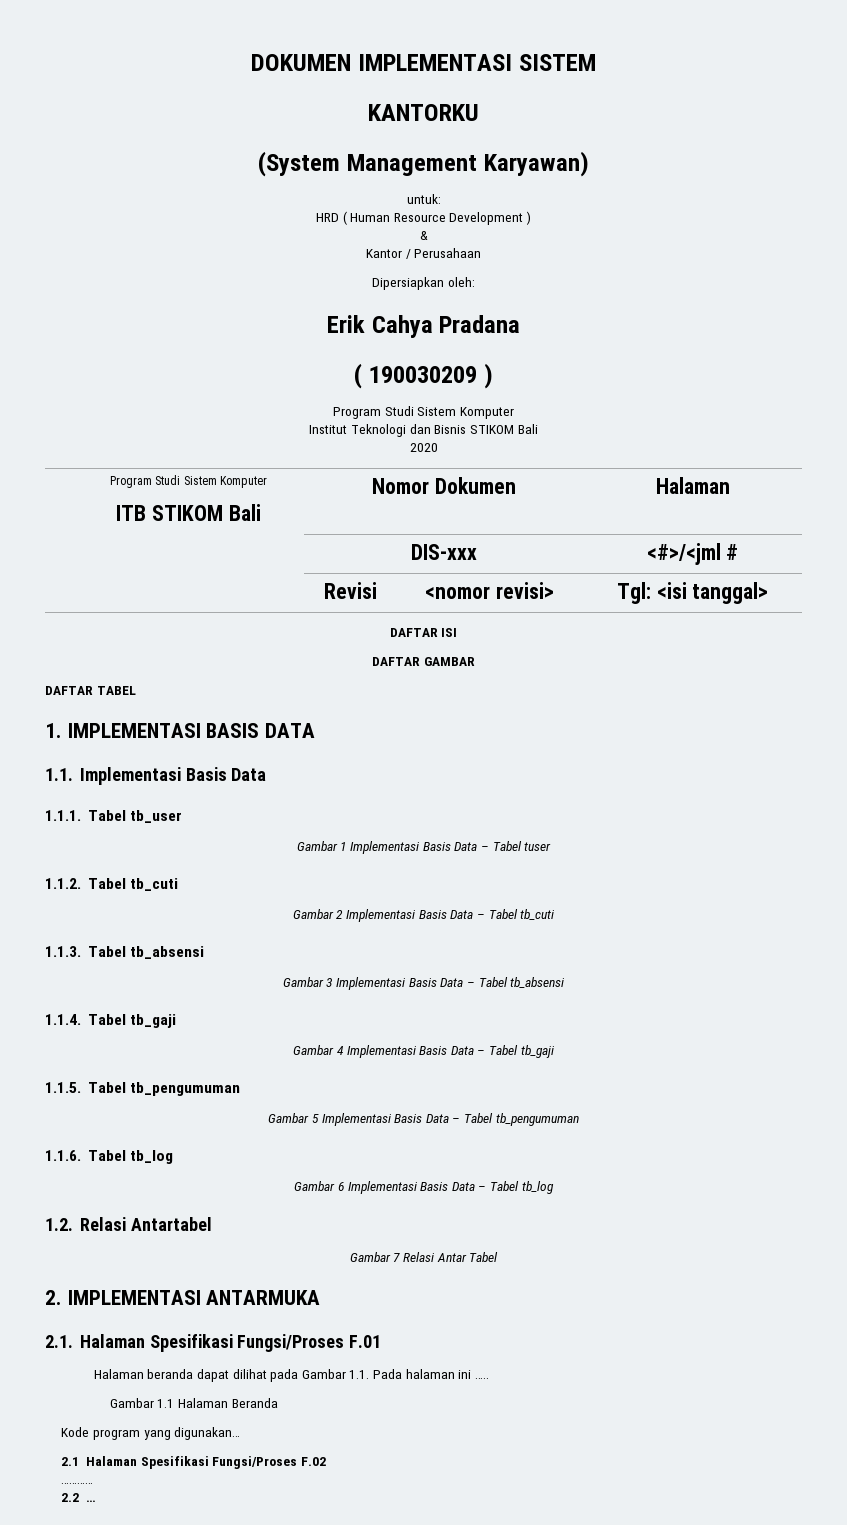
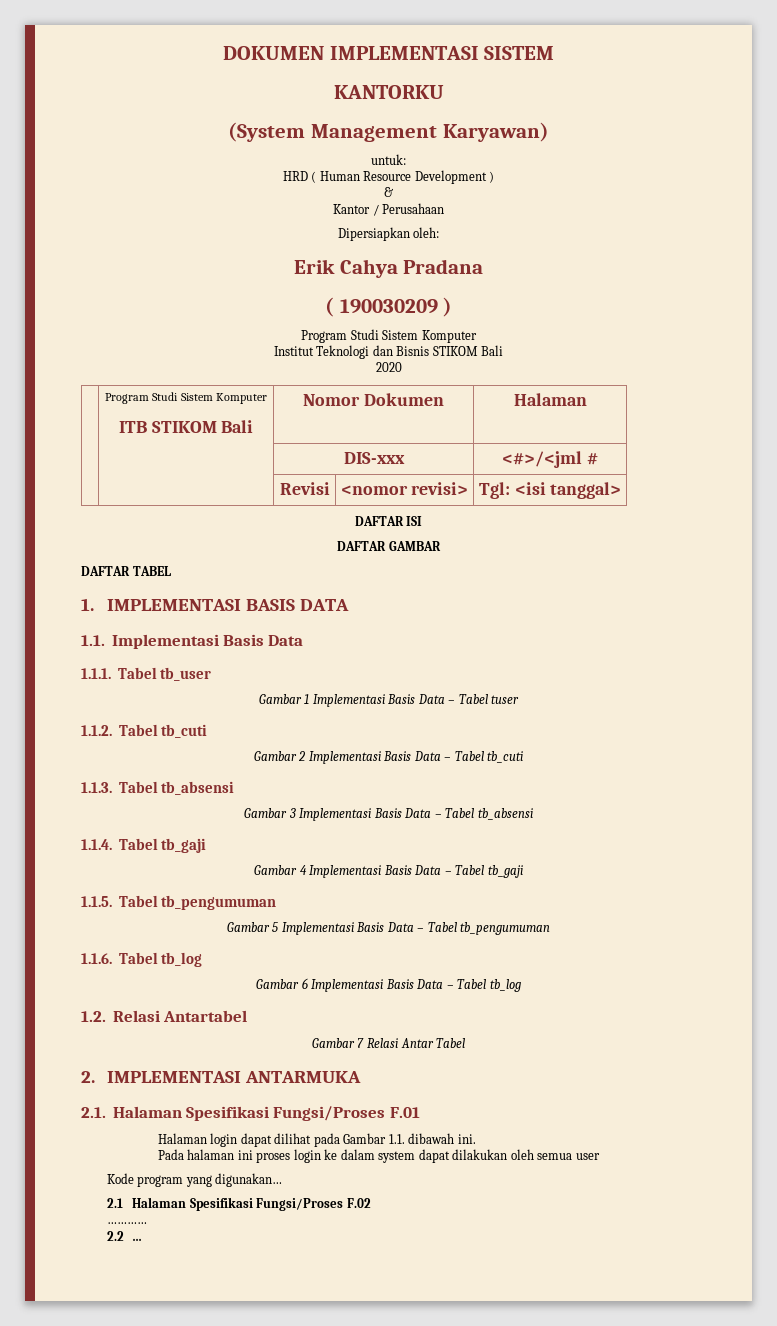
[147,1369,194,1379] beranda -> [210,1133,238,1147] login
(370, 1374) none -> [408,1133,476,1144] dibawah ini. //
[475,1378,490,1379] [109,1398,278,1408] ….. // Gambar 1.1 Halaman Beranda -> [256,1149,600,1163] proses login ke dalam system dapat dilakukan oleh semua user

